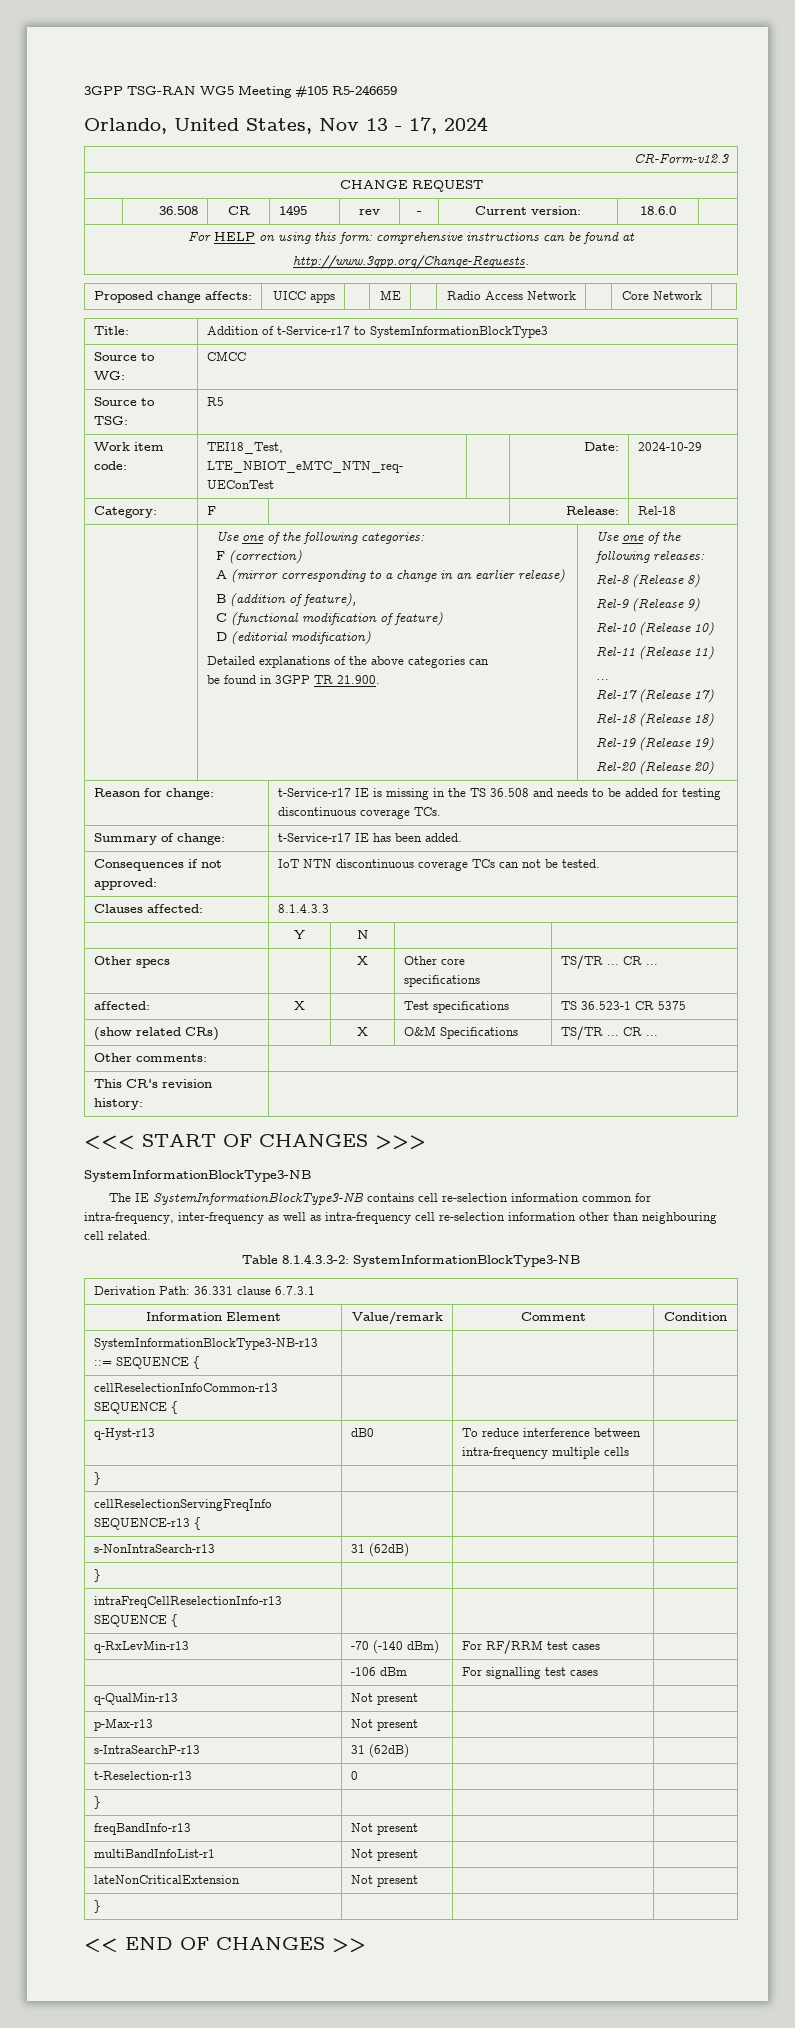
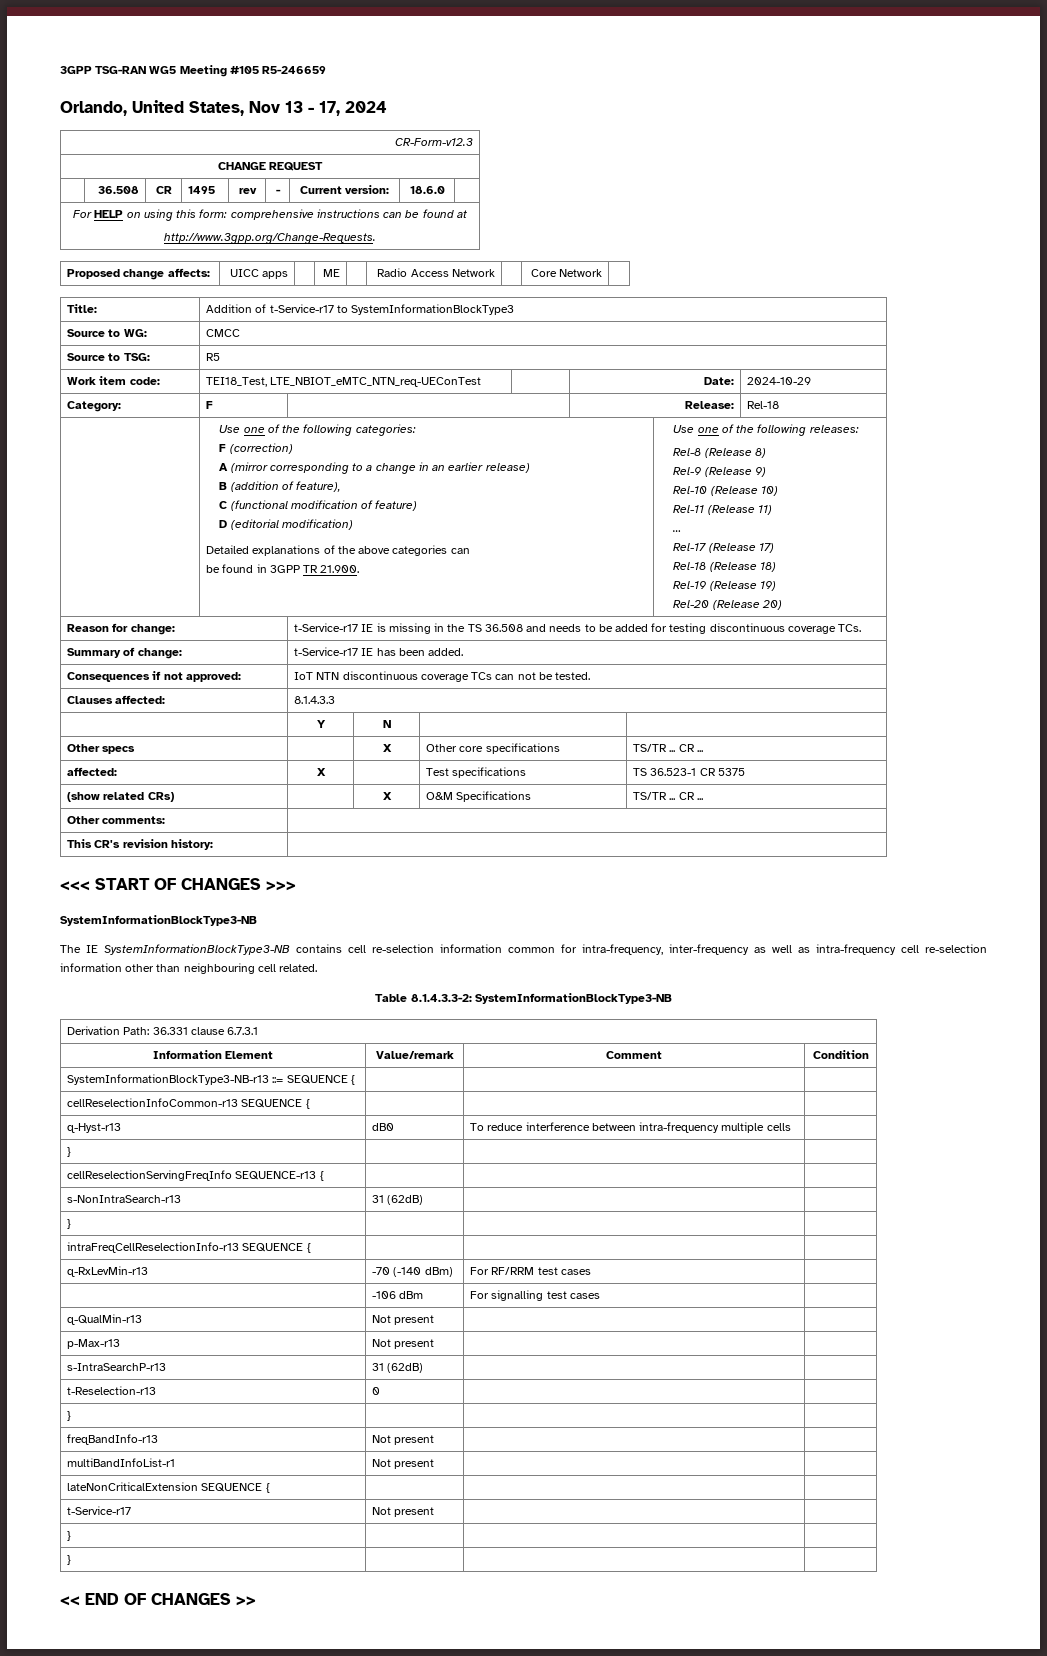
(240, 1879) none -> [201,1483,270,1493] [67,1506,132,1515] SEQUENCE { | | | // t-Service-r17
(101, 1906) none -> [67,1555,72,1565] // } | | |

